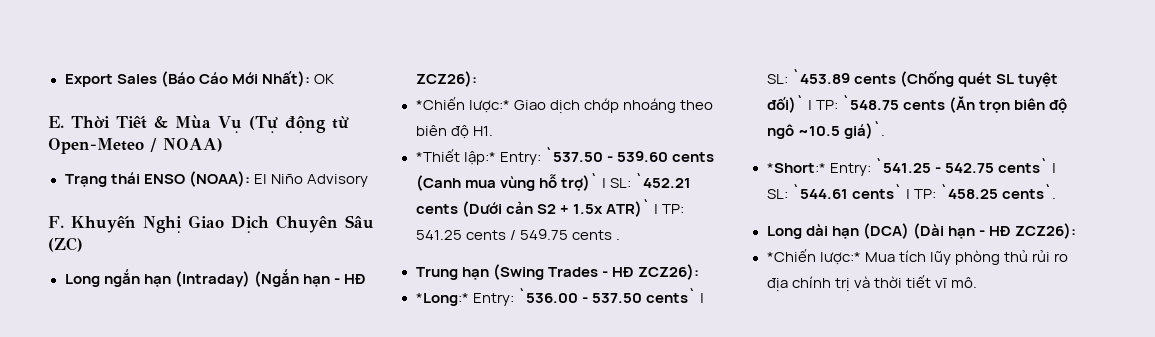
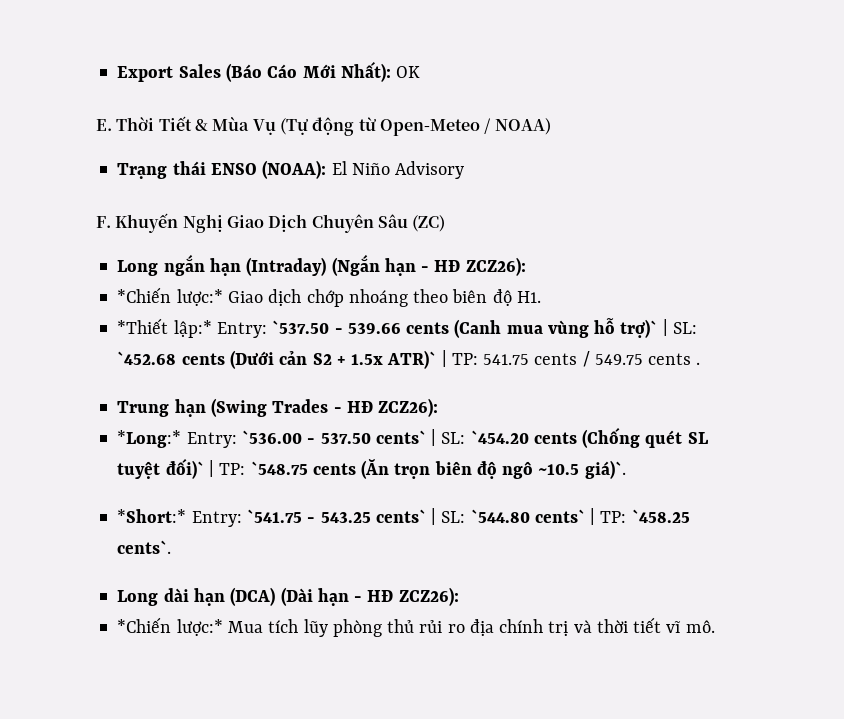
[616,151,668,162] 539.60 -> [347,323,401,334] 539.66
[634,173,691,188] `452.21 -> [117,351,177,365] `452.68
[415,230,462,240] 541.25 -> [483,354,530,365] 541.75
[791,69,850,84] `453.89 -> [470,430,529,444] `454.20
[874,158,1056,173] [766,184,848,199] `541.25 - 542.75 cents` | SL: `544.61 -> [246,508,530,525] `541.75 - 543.25 cents` | SL: `544.80

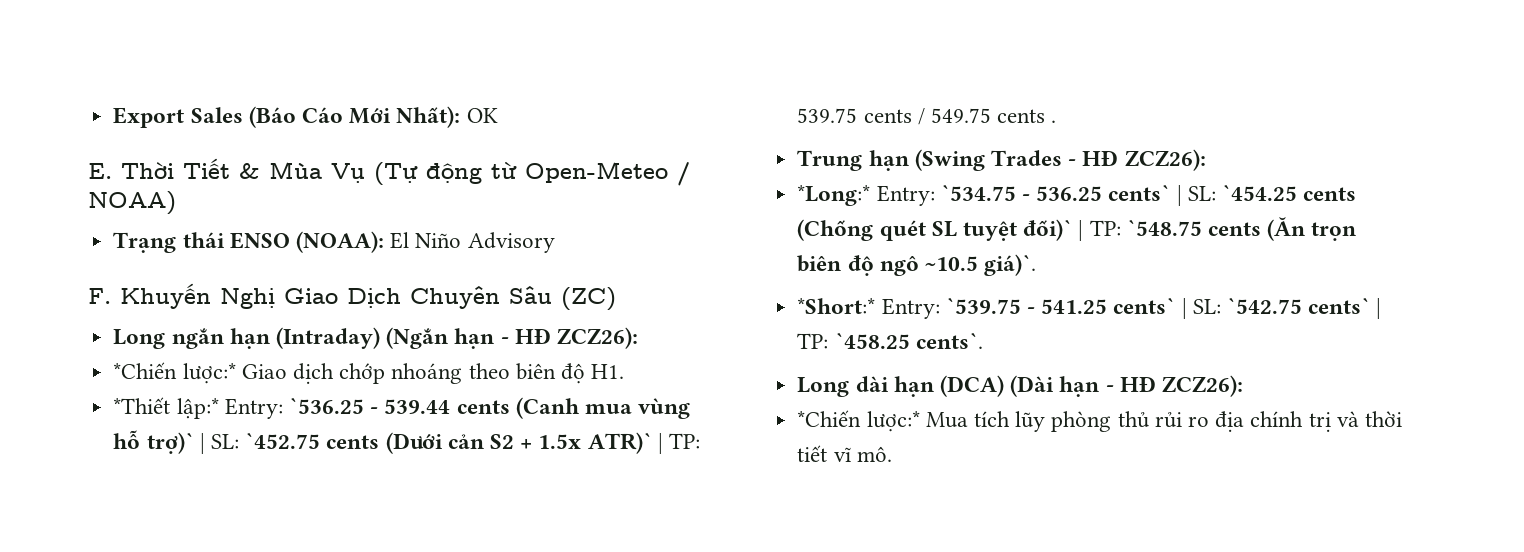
[272,320,401,334] `537.50 - 539.66 -> [288,398,451,414] `536.25 - 539.44
[117,351,177,365] `452.68 -> [245,433,321,449] `452.75
[483,354,530,365] 541.75 -> [797,108,858,123] 539.75
[241,429,529,446] `536.00 - 537.50 cents` | SL: `454.20 -> [940,185,1297,206] `534.75 - 536.25 cents` | SL: `454.25
[246,508,530,525] `541.75 - 543.25 cents` | SL: `544.80 -> [945,298,1302,319] `539.75 - 541.25 cents` | SL: `542.75

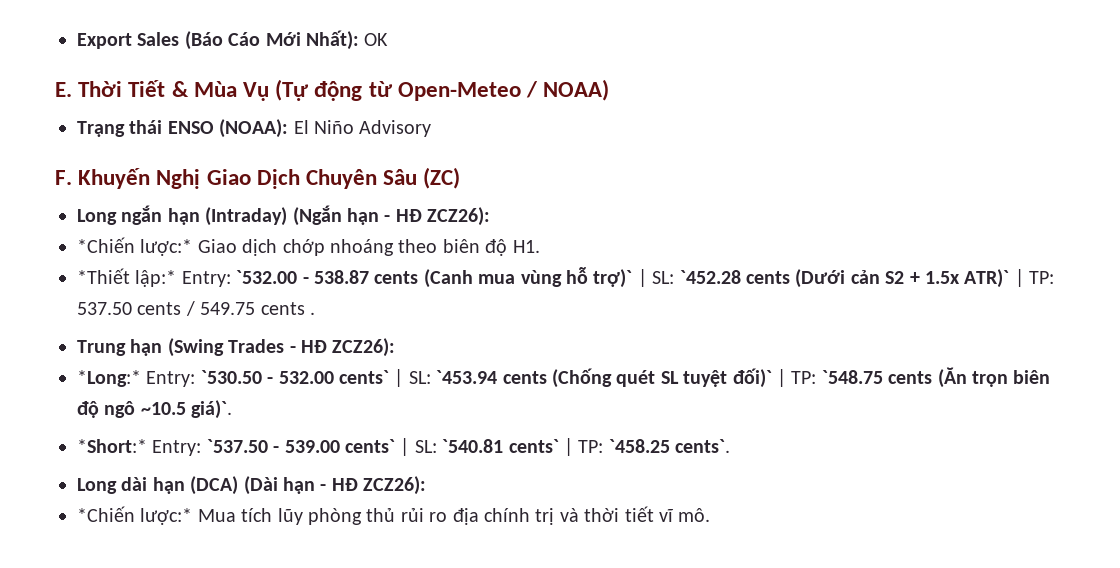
[288,398,451,414] `536.25 - 539.44 -> [236,270,369,284] `532.00 - 538.87
[245,433,321,449] `452.75 -> [679,270,741,284] `452.28
[797,108,858,123] 539.75 -> [77,302,132,315] 537.50
[940,185,1297,206] `534.75 - 536.25 cents` | SL: `454.25 -> [200,369,498,387] `530.50 - 532.00 cents` | SL: `453.94
[945,298,1302,319] `539.75 - 541.25 cents` | SL: `542.75 -> [206,438,504,456] `537.50 - 539.00 cents` | SL: `540.81

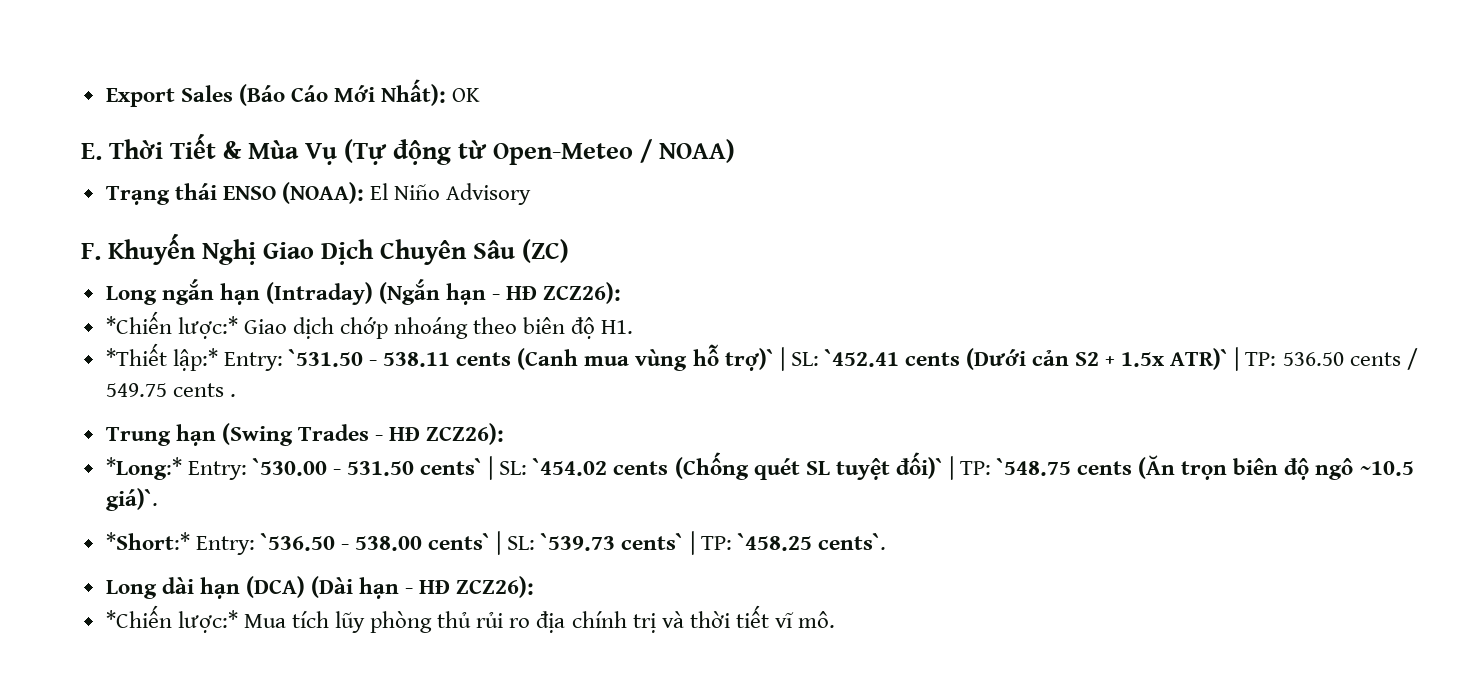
[236,270,369,284] `532.00 - 538.87 -> [287,349,451,367] `531.50 - 538.11
[679,270,741,284] `452.28 -> [823,349,899,367] `452.41
[77,302,132,315] 537.50 -> [1282,352,1344,366] 536.50
[200,369,498,387] `530.50 - 532.00 cents` | SL: `453.94 -> [251,456,608,480] `530.00 - 531.50 cents` | SL: `454.02
[206,438,504,456] `537.50 - 539.00 cents` | SL: `540.81 -> [259,531,616,555] `536.50 - 538.00 cents` | SL: `539.73

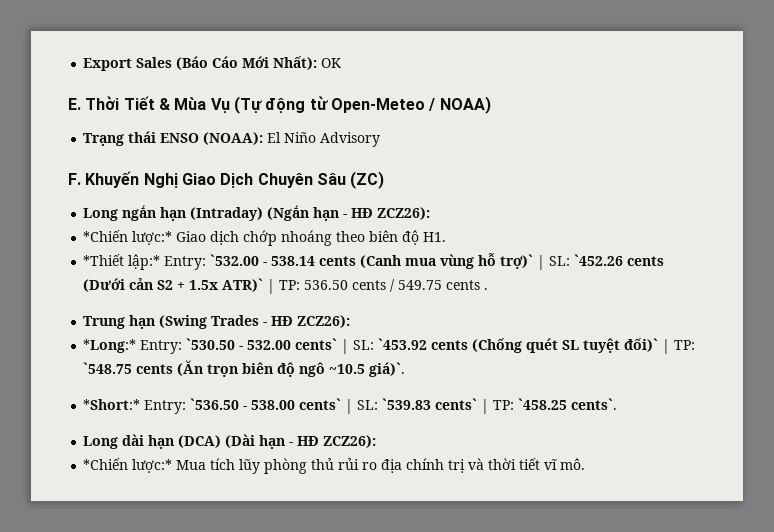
[287,349,451,367] `531.50 - 538.11 -> [210,254,316,266] `532.00 - 538.14
[823,349,899,367] `452.41 -> [574,254,624,266] `452.26
[251,456,608,480] `530.00 - 531.50 cents` | SL: `454.02 -> [186,338,428,354] `530.50 - 532.00 cents` | SL: `453.92
[540,533,616,551] `539.73 -> [382,398,432,410] `539.83

